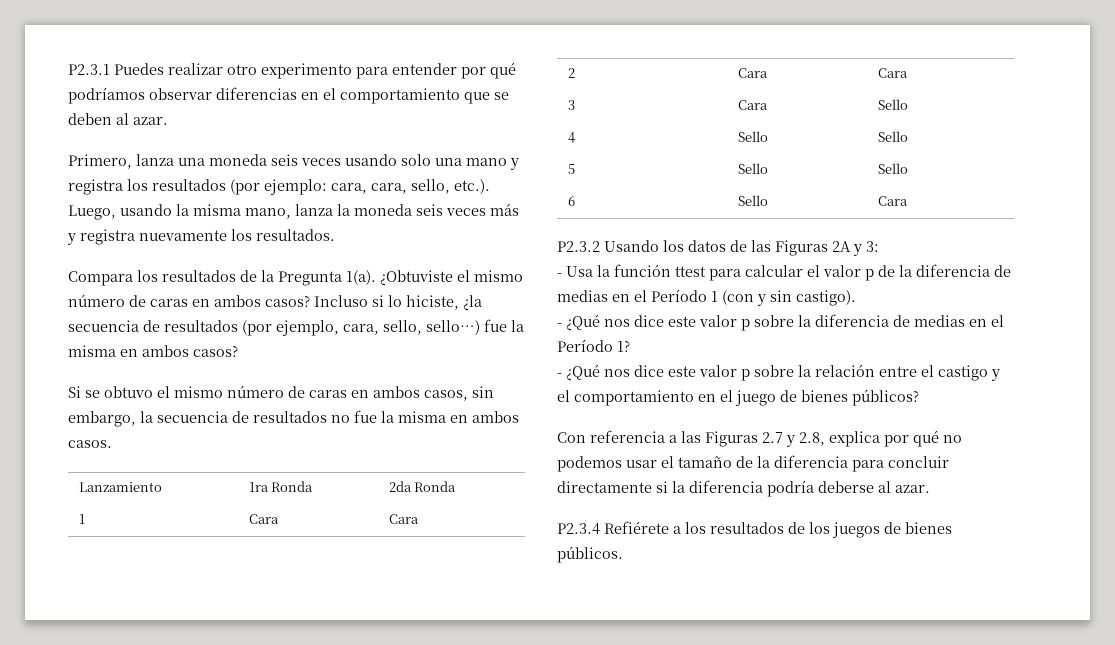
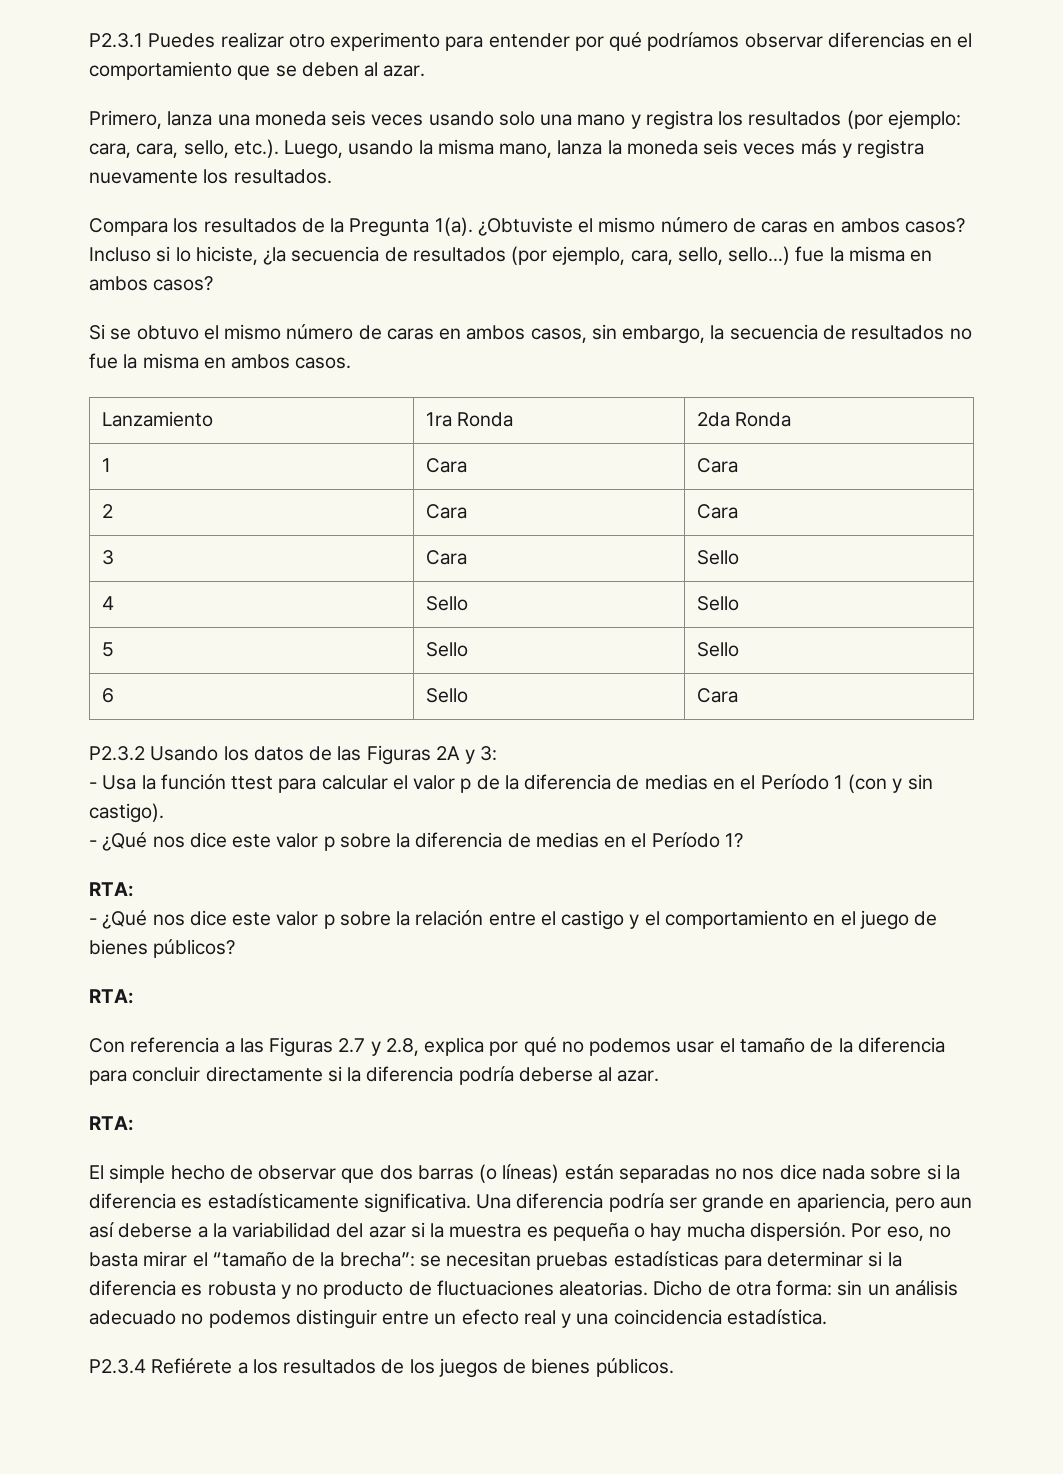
(630, 346) none -> [89,882,134,897] // RTA:
(919, 397) none -> [89,989,134,1004] // RTA:
(930, 489) none -> [89,1116,134,1131] [89,1164,960,1183] [89,1193,973,1213] [89,1222,951,1241] [89,1251,902,1270] [89,1280,958,1299] [89,1309,827,1329] // RTA: // El simple hecho de observar que dos barras (o líneas) están separadas no nos dice nada sobre si la diferencia es estadísticamente significativa. Una diferencia podría ser grande en apariencia, pero aun así deberse a la variabilidad del azar si la muestra es pequeña o hay mucha dispersión. Por eso, no basta mirar el “tamaño de la brecha”: se necesitan pruebas estadísticas para determinar si la diferencia es robusta y no producto de fluctuaciones aleatorias. Dicho de otra forma: sin un análisis adecuado no podemos distinguir entre un efecto real y una coincidencia estadística.

